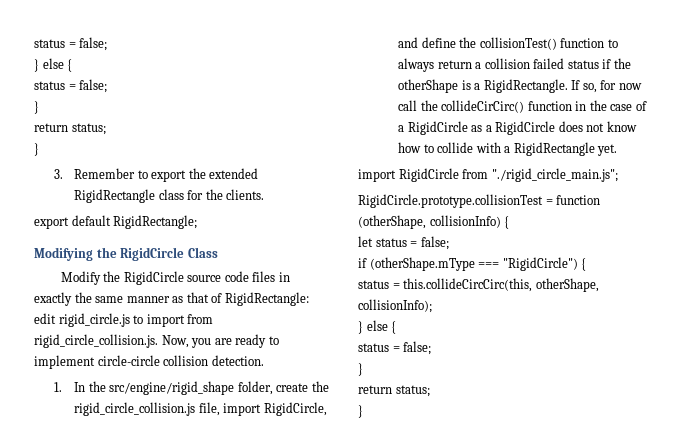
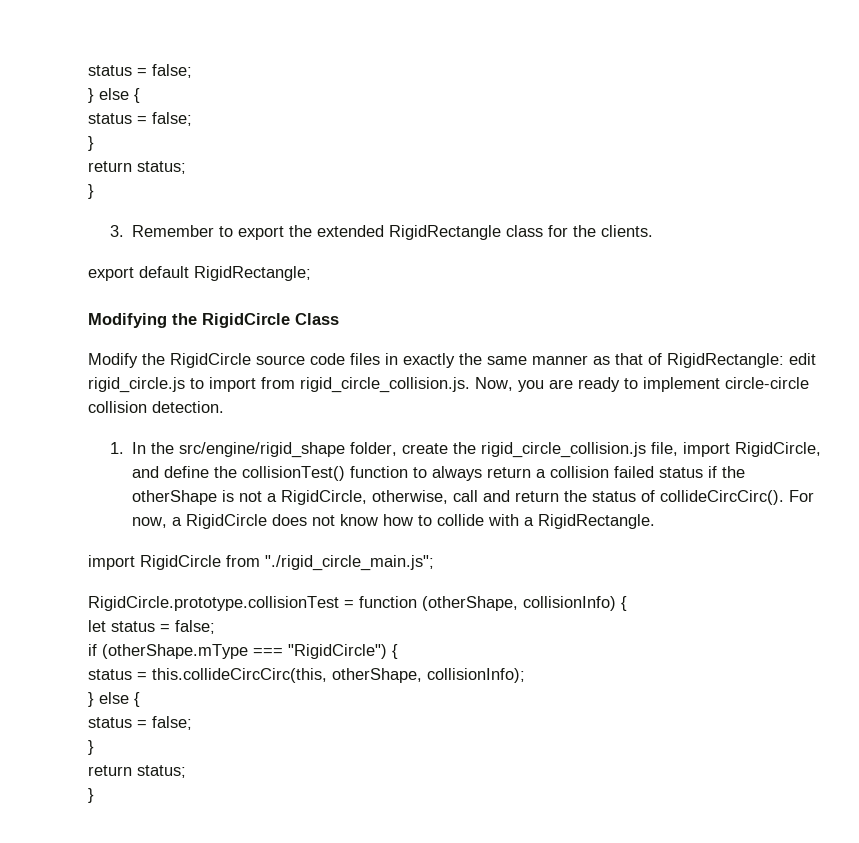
[474,79,642,93] [398,100,647,113] [398,121,483,135] a RigidRectangle. If so, for now call the collideCirCirc() function in the case of a RigidCircle as -> [239,490,815,505] [132,517,168,528] not a RigidCircle, otherwise, call and return the status of collideCircCirc(). For now,
[513,142,618,156] RigidRectangle yet. -> [538,514,656,529] RigidRectangle.

